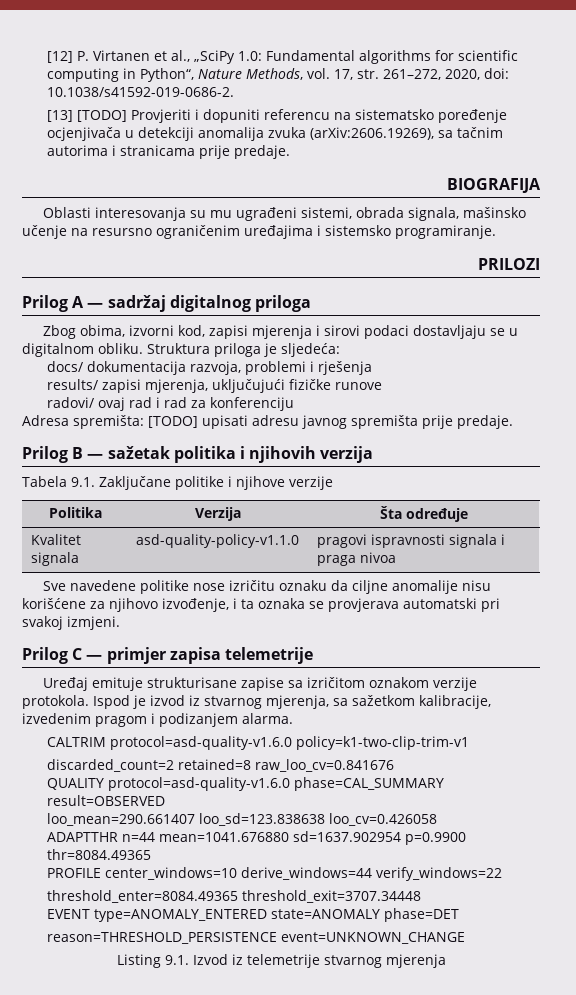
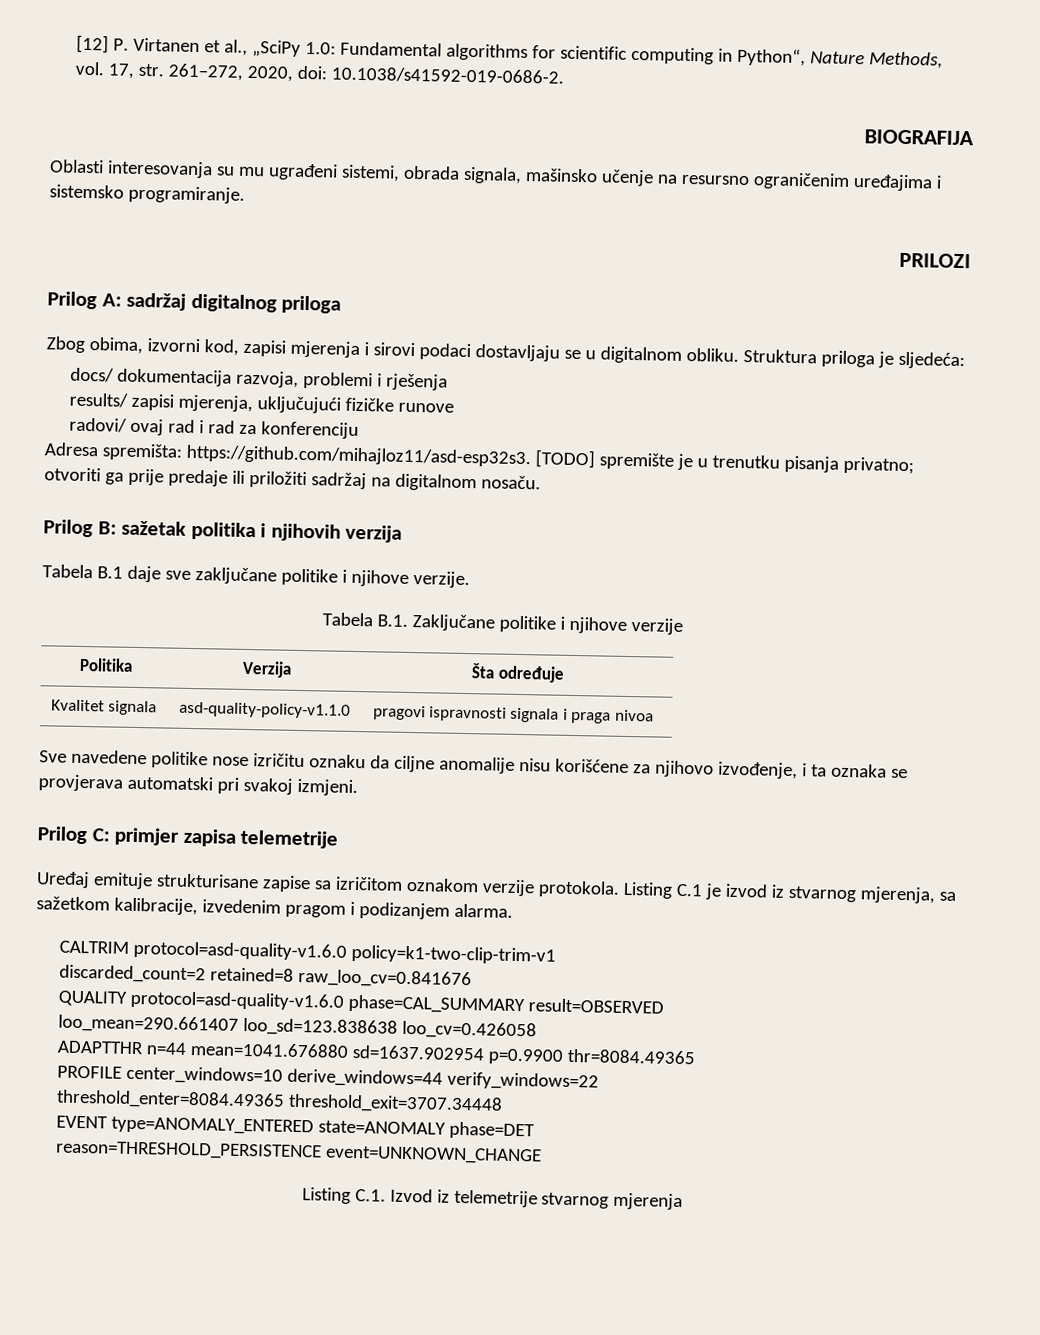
[47,109,508,123] [47,127,504,141] [47,145,291,159] // [13] [TODO] Provjeriti i dopuniti referencu na sistematsko poređenje ocjenjivača u detekciji anomalija zvuka (arXiv:2606.19269), sa tačnim autorima i stranicama prije predaje. -> (565, 75) none
[72,296,104,308] A — -> [101,293,122,307] A:
[148,415,513,429] [22,446,104,463] [TODO] upisati adresu javnog spremišta prije predaje. // Prilog B — -> [185,444,914,475] [44,467,541,492] [43,519,117,538] https://github.com/mihajloz11/asd-esp32s3. [TODO] spremište je u trenutku pisanja privatno; otvoriti ga prije predaje ili priložiti sadržaj na digitalnom nosaču. // Prilog B:
[70,477,95,487] 9.1. -> [96,565,470,589] [322,612,409,627] B.1 daje sve zaključane politike i njihove verzije. // Tabela B.1.
[72,648,103,660] C — -> [91,828,110,842] C:
[93,695,130,709] Ispod -> [622,881,703,899] Listing C.1
[164,955,189,965] 9.1. -> [354,1189,386,1202] C.1.

